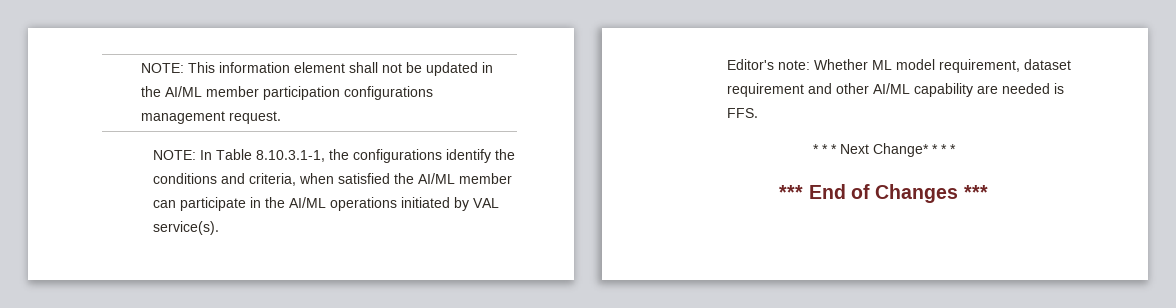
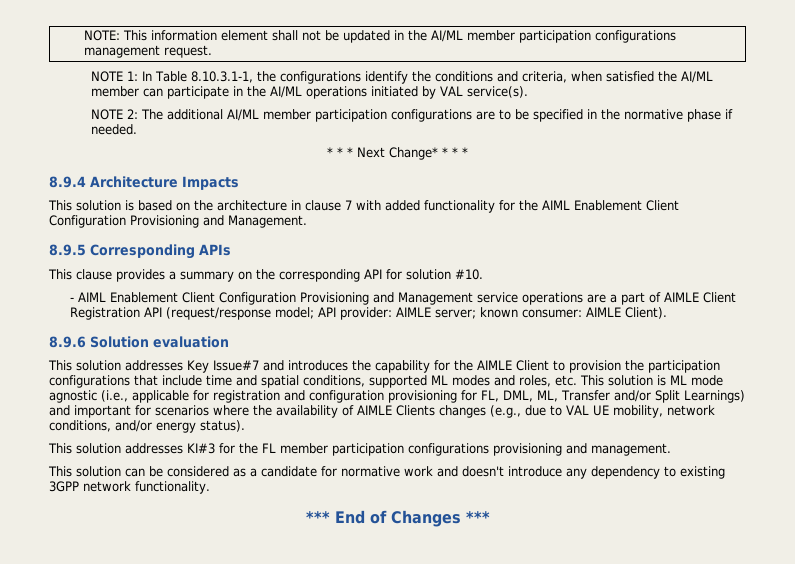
[152,150,196,160] NOTE: -> [91,71,139,82] NOTE 1:
[726,59,1071,73] [726,83,1064,97] [726,108,758,118] Editor's note: Whether ML model requirement, dataset requirement and other AI/ML capability are needed is FFS. -> [91,109,734,122] [91,124,138,135] NOTE 2: The additional AI/ML member participation configurations are to be specified in the normative phase if needed.
(956, 149) none -> [49,176,239,190] [48,200,679,213] [49,215,307,228] [49,244,231,259] [48,269,483,282] [70,292,737,305] [70,307,668,320] [49,336,229,348] [48,360,720,373] [49,375,723,388] [49,390,745,403] [49,405,715,418] [49,420,245,433] [48,443,671,456] [48,466,725,479] [49,481,210,494] // 8.9.4 Architecture Impacts // This solution is based on the architecture in clause 7 with added functionality for the AIML Enablement Client Configuration Provisioning and Management. // 8.9.5 Corresponding APIs // This clause provides a summary on the corresponding API for solution #10. // - AIML Enablement Client Configuration Provisioning and Management service operations are a part of AIMLE Client Registration API (request/response model; API provider: AIMLE server; known consumer: AIMLE Client). // 8.9.6 Solution evaluation // This solution addresses Key Issue#7 and introduces the capability for the AIMLE Client to provision the participation configurations that include time and spatial conditions, supported ML modes and roles, etc. This solution is ML mode agnostic (i.e., applicable for registration and configuration provisioning for FL, DML, ML, Transfer and/or Split Learnings) and important for scenarios where the availability of AIMLE Clients changes (e.g., due to VAL UE mobility, network conditions, and/or energy status). // This solution addresses KI#3 for the FL member participation configurations provisioning and management. // This solution can be considered as a candidate for normative work and doesn't introduce any dependency to existing 3GPP network functionality.

